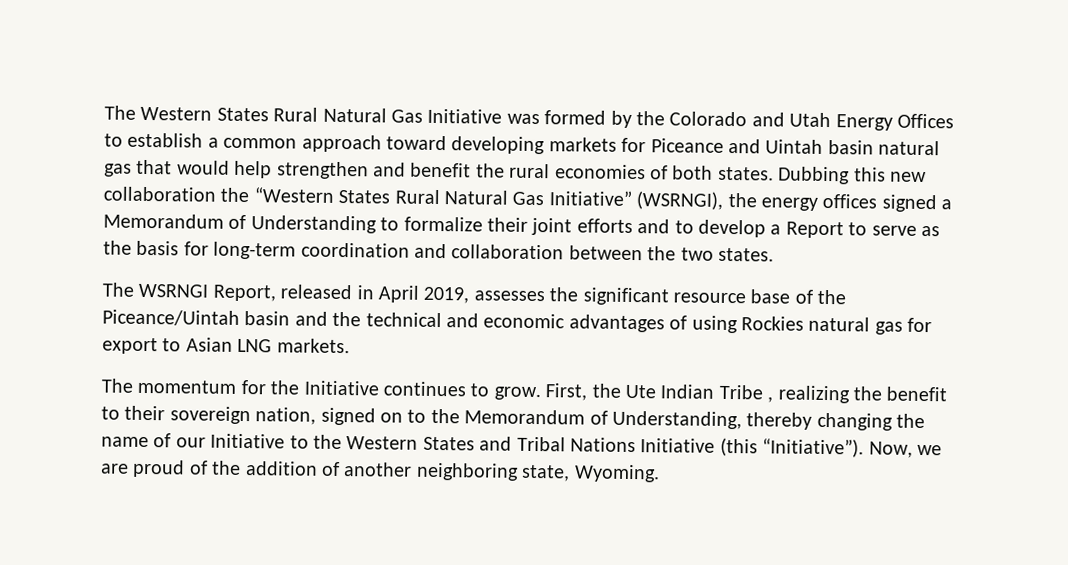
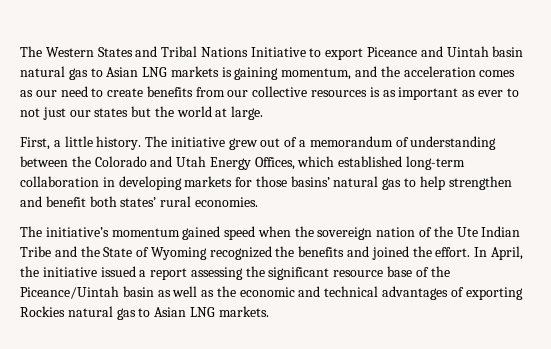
[273,107,954,131] [104,132,647,155] Rural Natural Gas Initiative was formed by the Colorado and Utah Energy Offices to establish a common approach toward developing markets for -> [135,46,364,60] and Tribal Nations Initiative to export
[136,159,927,185] [103,186,953,213] [103,213,940,239] [103,240,774,262] [102,282,545,304] that would help strengthen and benefit the rural economies of both states. Dubbing this new collaboration the “Western States Rural Natural Gas Initiative” (WSRNGI), the energy offices signed a Memorandum of Understanding to formalize their joint efforts and to develop a Report to serve as the basis for long-term coordination and collaboration between the two states. // The WSRNGI Report, released in April 2019, assesses -> [90,66,516,80] [20,86,519,100] [20,106,264,120] [20,136,497,150] [20,156,466,170] [20,176,512,190] [20,196,258,207] [20,226,521,240] [20,246,523,260] [20,266,243,280] to Asian LNG markets is gaining momentum, and the acceleration comes as our need to create benefits from our collective resources is as important as ever to not just our states but the world at large. // First, a little history. The initiative grew out of a memorandum of understanding between the Colorado and Utah Energy Offices, which established long-term collaboration in developing markets for those basins’ natural gas to help strengthen and benefit both states’ rural economies. // The initiative’s momentum gained speed when the sovereign nation of the Ute Indian Tribe and the State of Wyoming recognized the benefits and joined the effort. In April, the initiative issued a report assessing
[294,311,566,329] and the technical and economic -> [157,286,379,297] as well as the economic and technical
[691,315,738,334] using -> [465,287,523,300] exporting
[907,317,933,333] [102,337,158,355] for export -> (136, 314) none
[101,378,948,404] [101,405,926,431] [101,433,942,458] [101,459,660,483] // The momentum for the Initiative continues to grow. First, the Ute Indian Tribe , realizing the benefit to their sovereign nation, signed on to the Memorandum of Understanding, thereby changing the name of our Initiative to the Western States and Tribal Nations Initiative (this “Initiative”). Now, we are proud of the addition of another neighboring state, Wyoming. -> (269, 311) none

